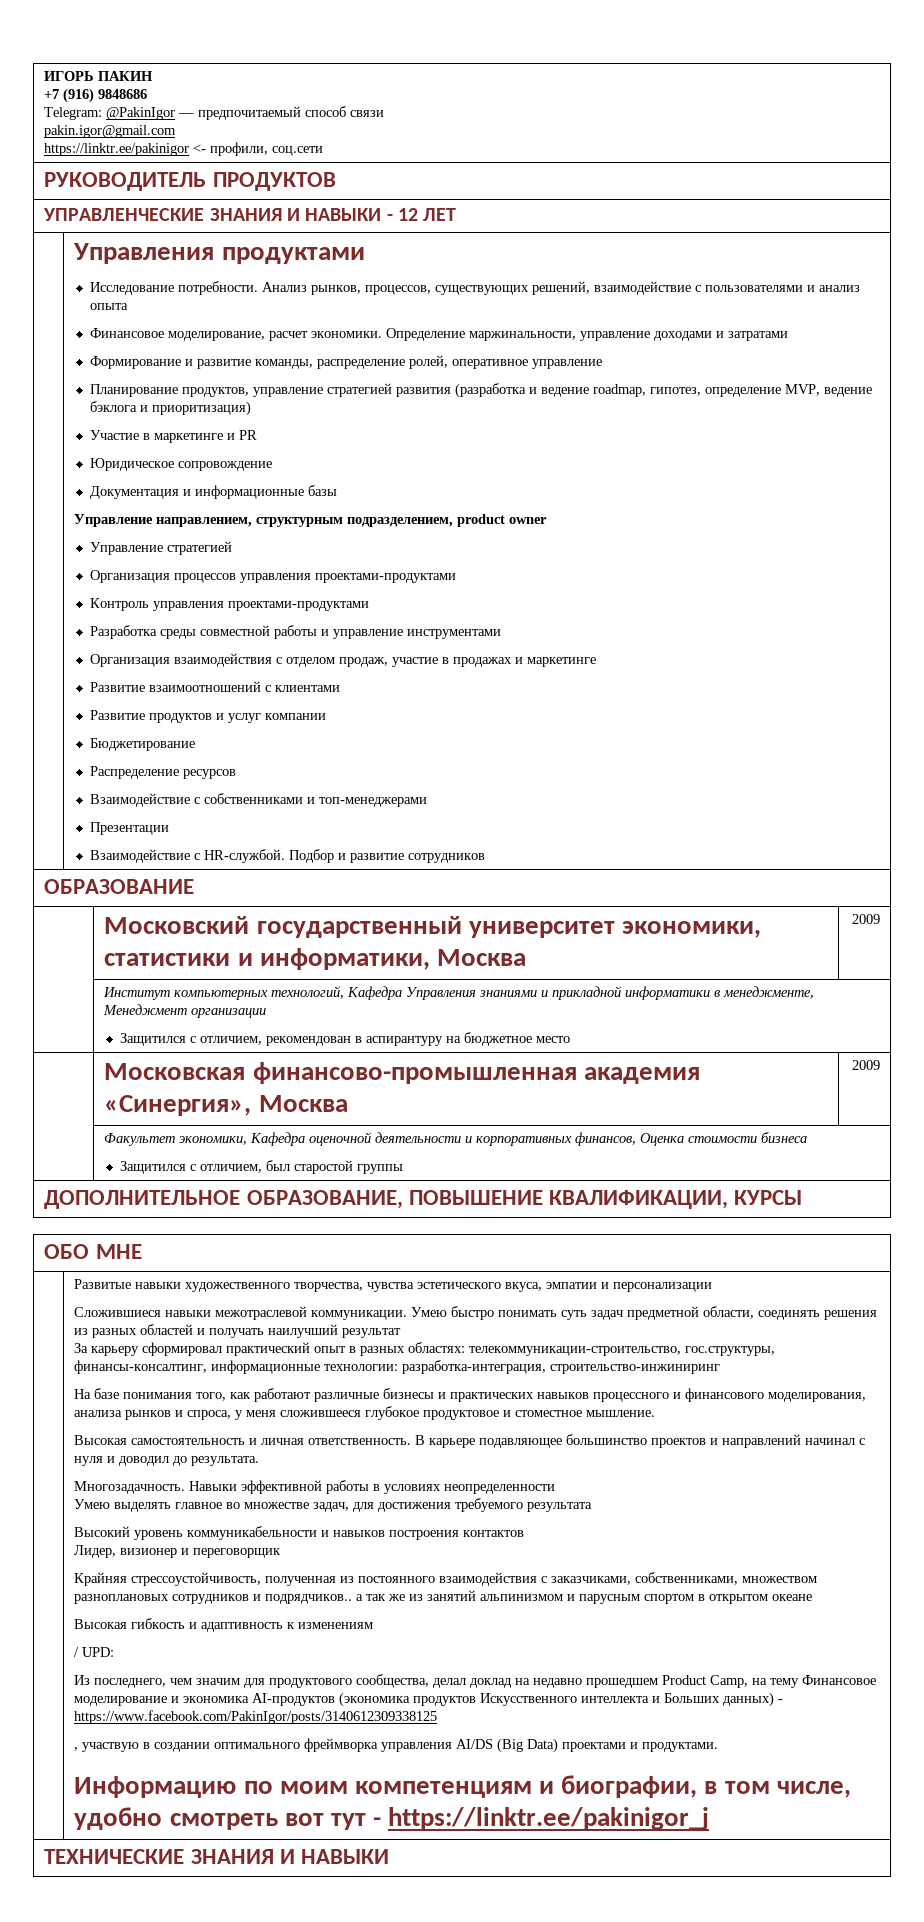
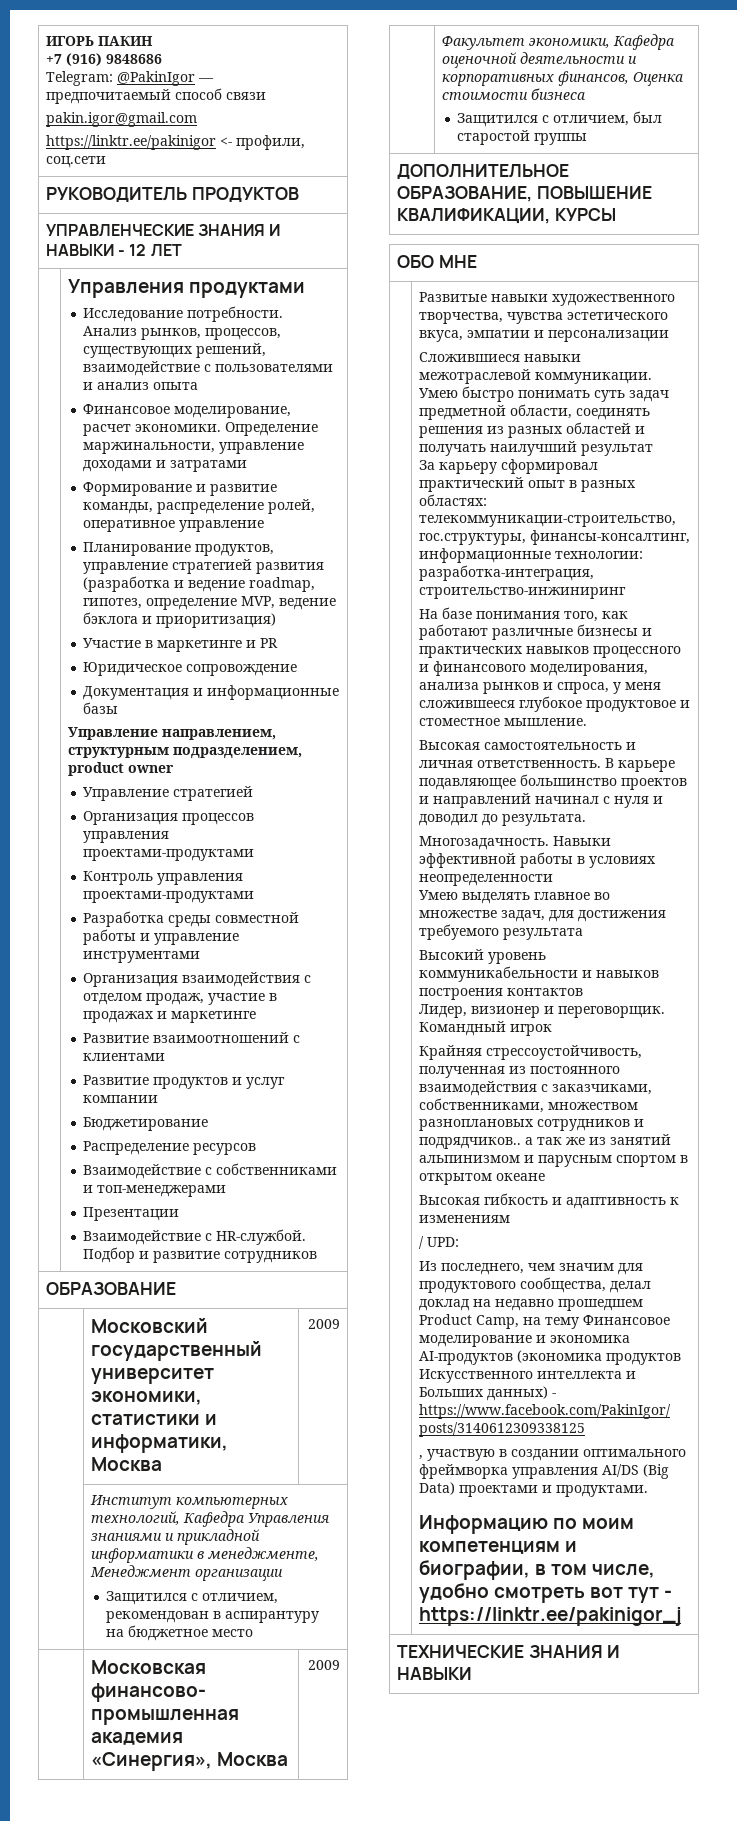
[193,1548,282,1558] переговорщик -> [557,1006,665,1018] [418,1021,552,1036] переговорщик. Командный игрок

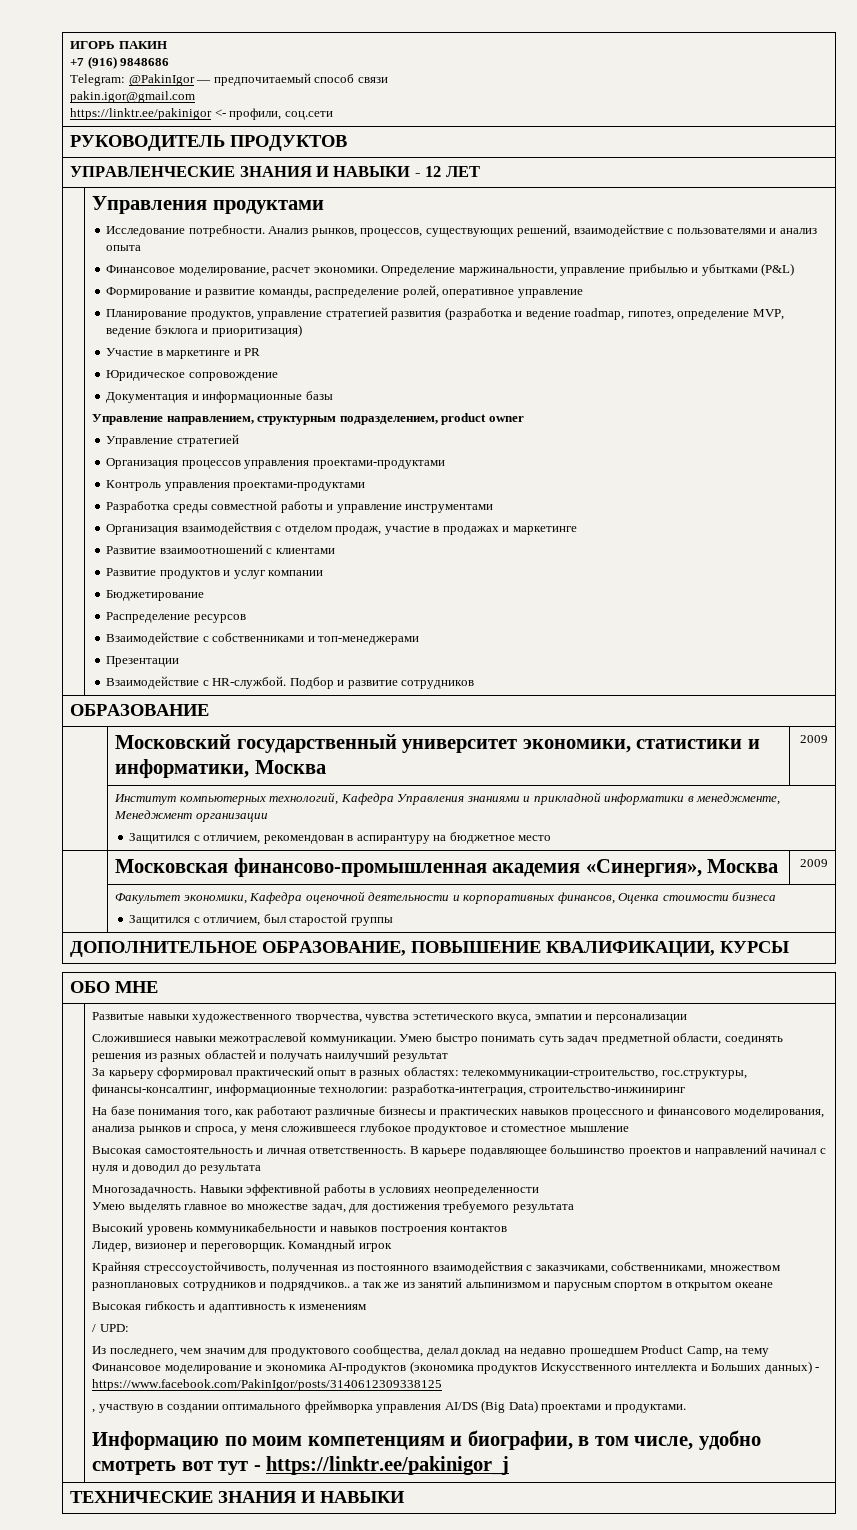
[83,460,248,472] доходами и затратами -> [628,263,795,276] прибылью и убытками (P&L)
[503,718,587,726] мышление. -> [569,1126,629,1132] мышление
[501,814,586,826] результата. -> [200,1165,262,1174] результата

